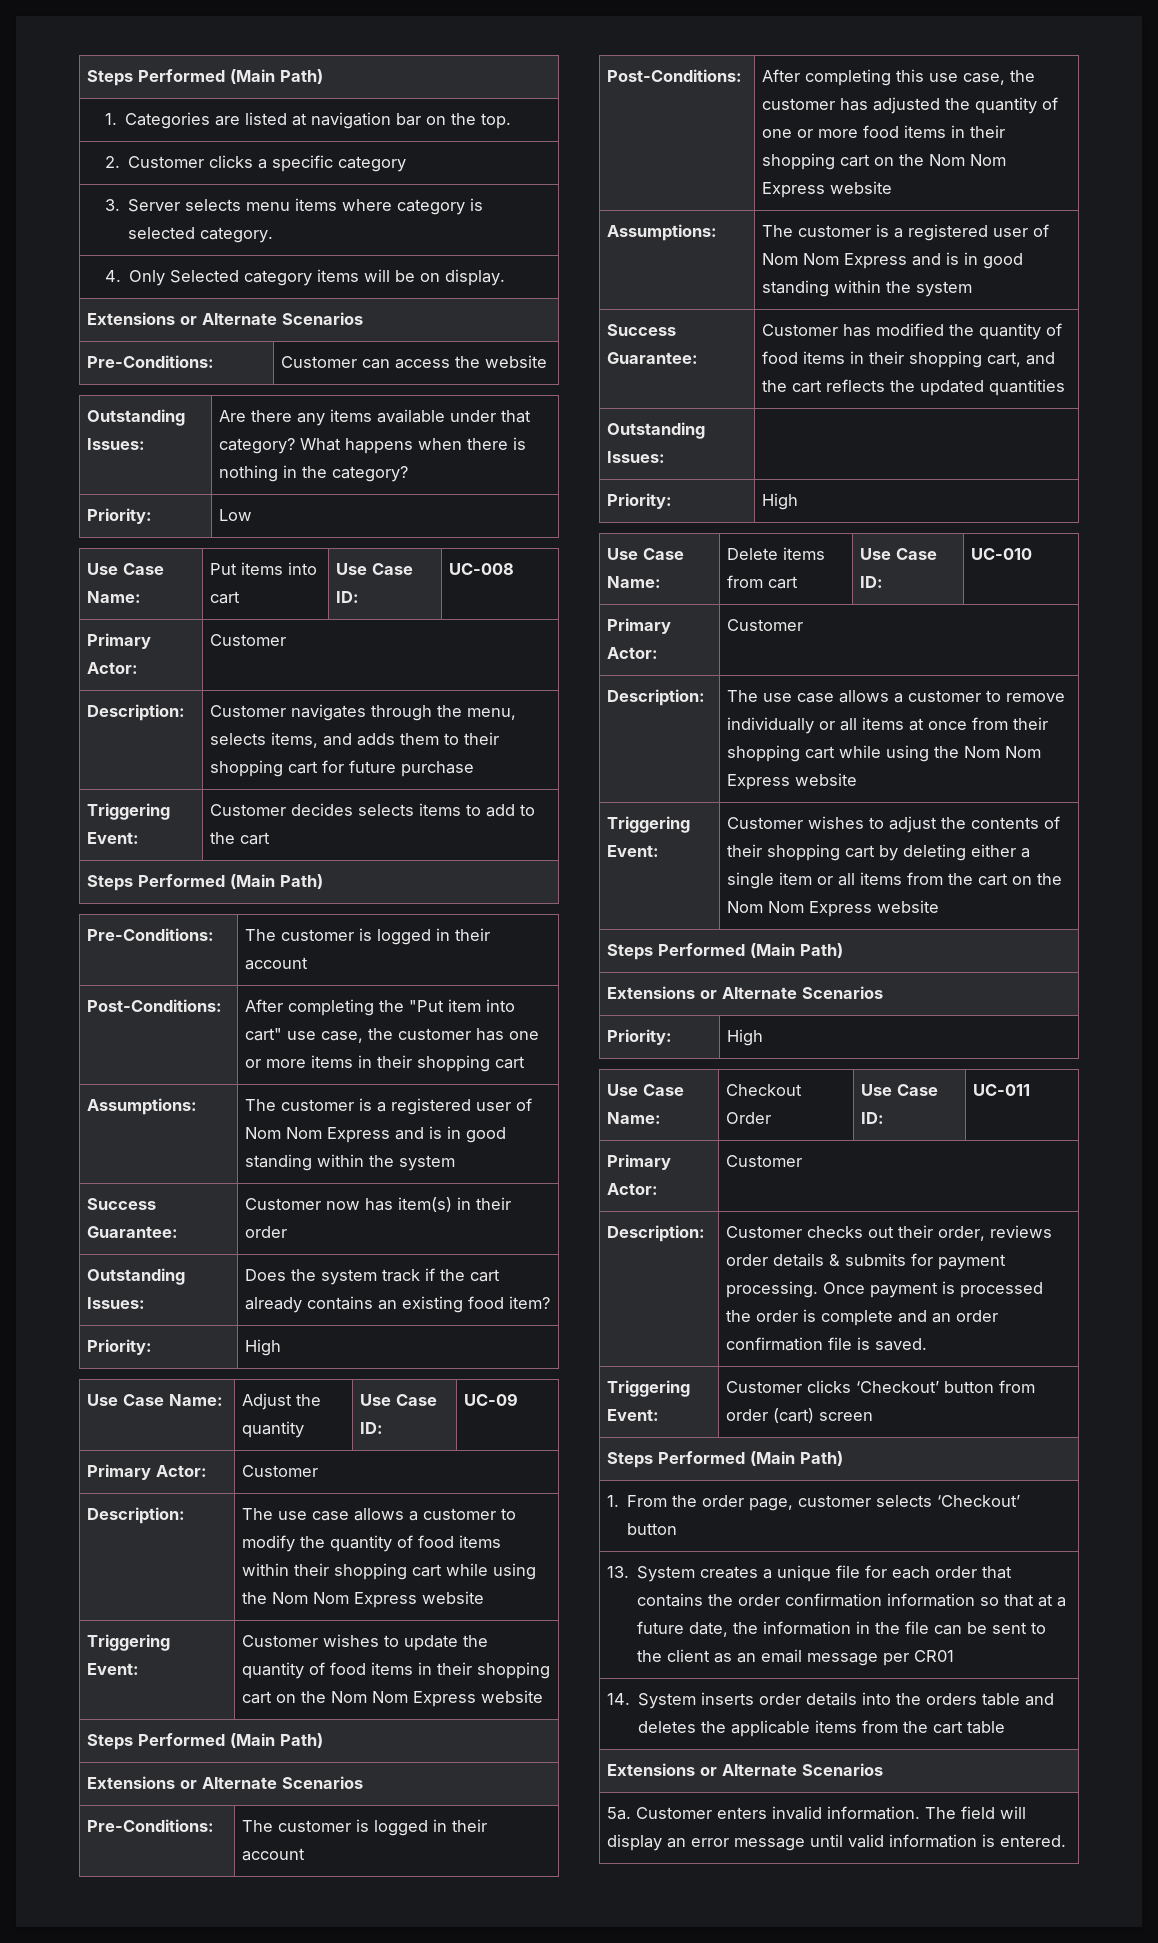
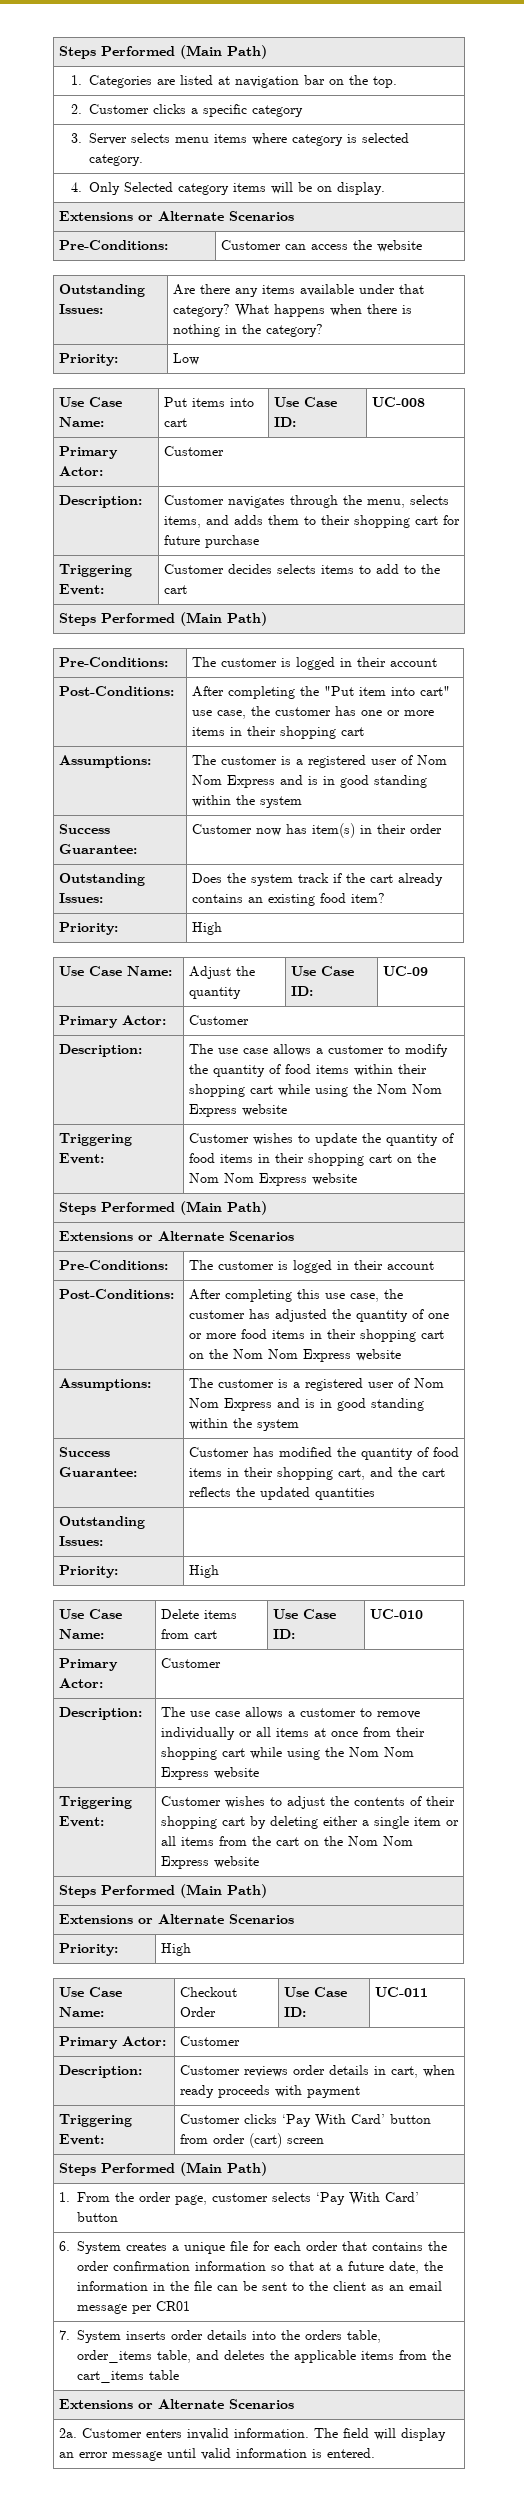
[807,1225,1053,1241] [726,1253,1007,1270] [726,1281,1044,1298] [726,1309,999,1326] [726,1337,928,1351] checks out their order, reviews order details & submits for payment processing. Once payment is processed the order is complete and an order confirmation file is saved. -> [243,2065,455,2078] [179,2085,360,2098] reviews order details in cart, when ready proceeds with payment
[856,1381,940,1393] ‘Checkout’ -> [281,2114,385,2127] ‘Pay With Card’
[937,1495,1021,1507] ‘Checkout’ -> [315,2192,419,2205] ‘Pay With Card’
[607,1566,630,1578] 13. -> [58,2241,70,2251] 6.
[607,1693,631,1705] 14. -> [58,2330,70,2340] 7.
[982,1693,1021,1706] table -> [346,2330,381,2343] [76,2350,191,2363] table, order_items table,
[933,1721,964,1734] cart -> [76,2371,144,2383] cart_items
[607,1807,632,1820] 5a. -> [58,2428,77,2438] 2a.

